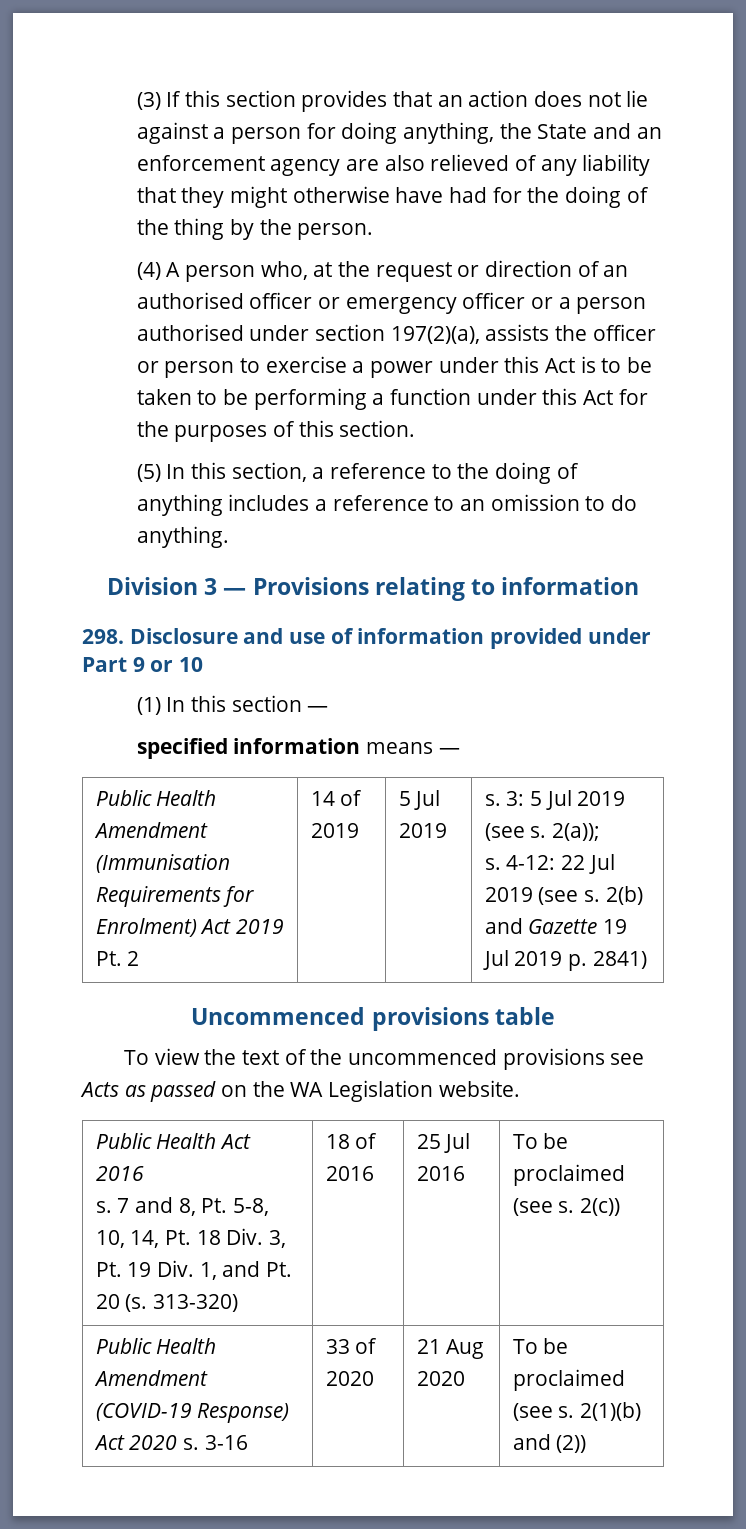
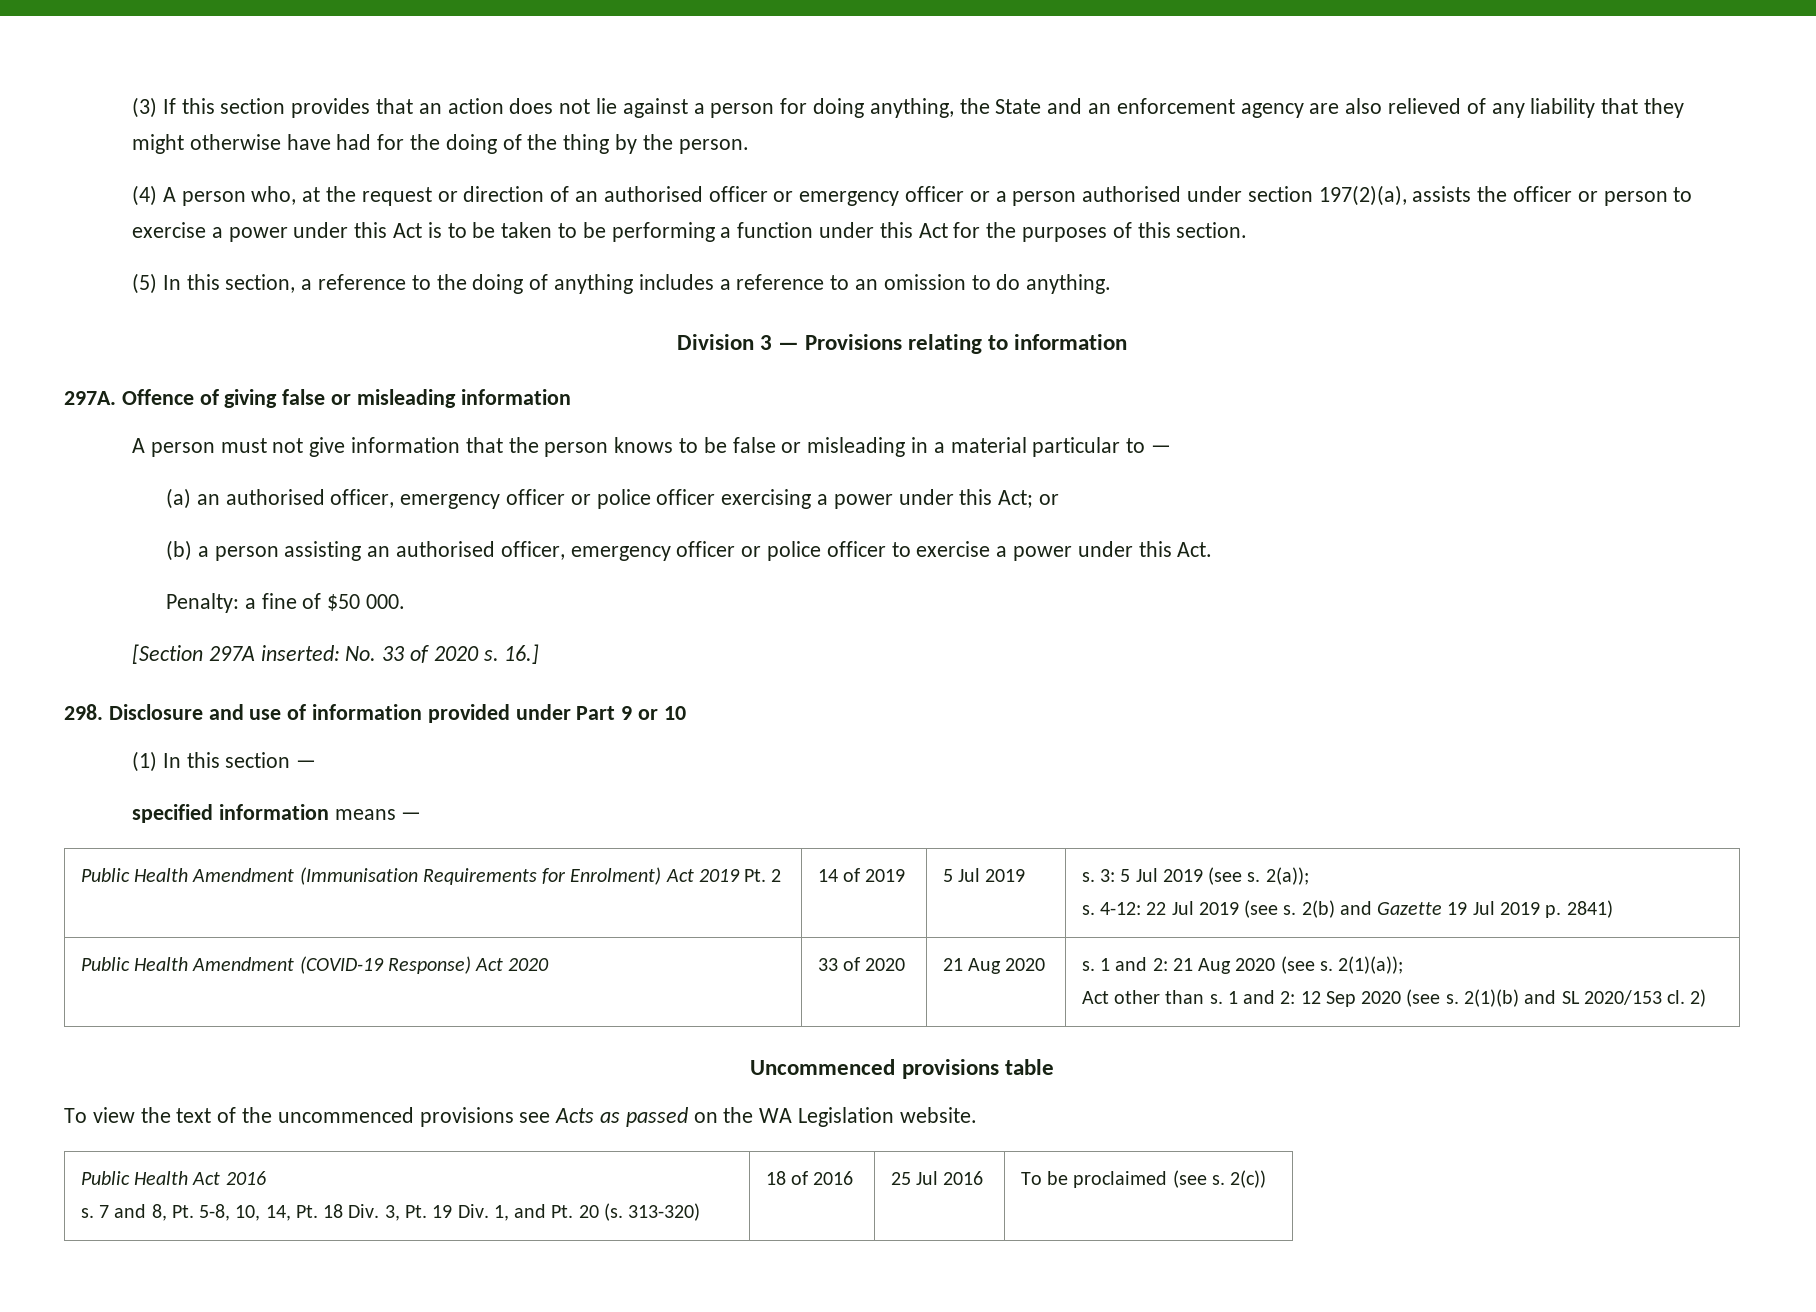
(639, 586) none -> [64,389,571,408] [131,437,1172,457] [165,488,1059,509] [165,540,1213,561] [165,593,405,613] [131,644,540,664] // 297A. Offence of giving false or misleading information // A person must not give information that the person knows to be false or misleading in a material particular to — // (a) an authorised officer, emergency officer or police officer exercising a power under this Act; or // (b) a person assisting an authorised officer, emergency officer or police officer to exercise a power under this Act. // Penalty: a fine of $50 000. // [Section 297A inserted: No. 33 of 2020 s. 16.]
(647, 960) none -> [80,956,550,974] [817,957,906,971] [942,958,1046,974] [1081,956,1404,974] [1081,989,1707,1007] // Public Health Amendment (COVID-19 Response) Act 2020 | 33 of 2020 | 21 Aug 2020 | s. 1 and 2: 21 Aug 2020 (see s. 2(1)(a)); // Act other than s. 1 and 2: 12 Sep 2020 (see s. 2(1)(b) and SL 2020/153 cl. 2)
[95,1338,217,1354] [93,1370,208,1386] [95,1403,290,1423] [93,1435,248,1450] [325,1338,378,1354] [325,1371,374,1386] [416,1339,485,1359] [416,1371,465,1386] [512,1338,569,1354] [512,1369,625,1391] [512,1402,642,1421] [512,1434,587,1453] // Public Health Amendment (COVID-19 Response) Act 2020 s. 3-16 | 33 of 2020 | 21 Aug 2020 | To be proclaimed (see s. 2(1)(b) and (2)) -> (1267, 1179) none

